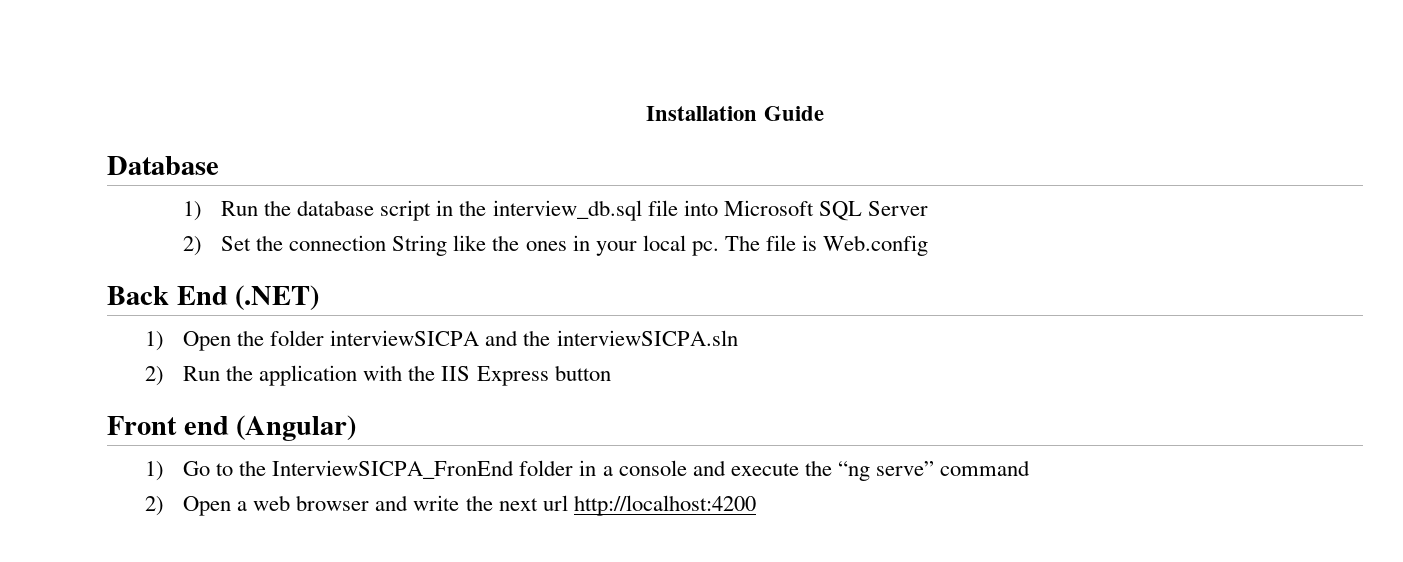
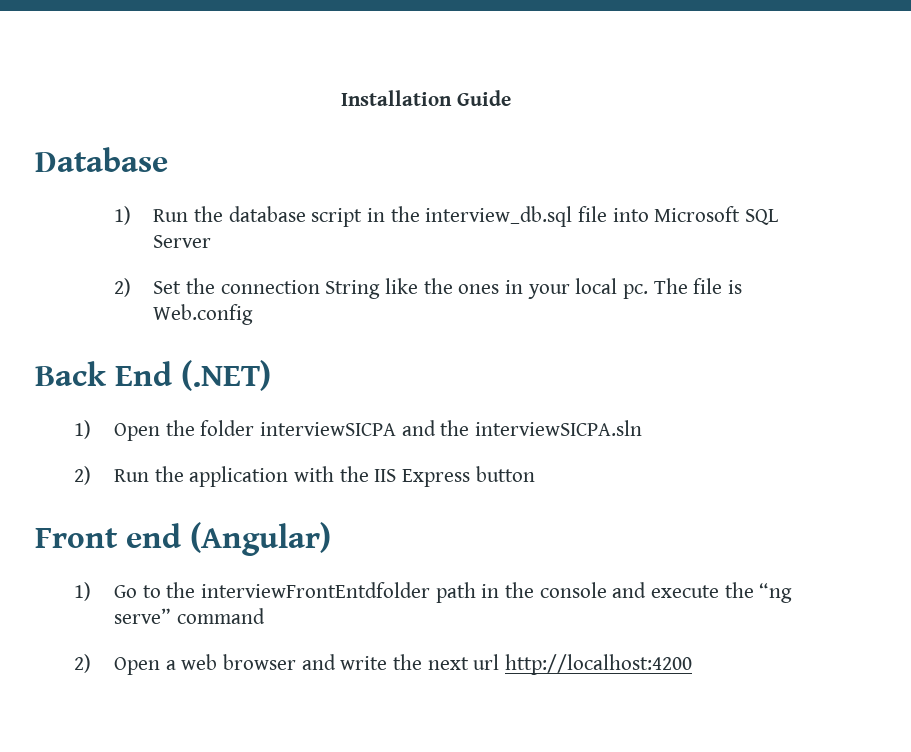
[272,460,613,479] InterviewSICPA_FronEnd folder in a -> [200,582,534,603] interviewFrontEntdfolder path in the

